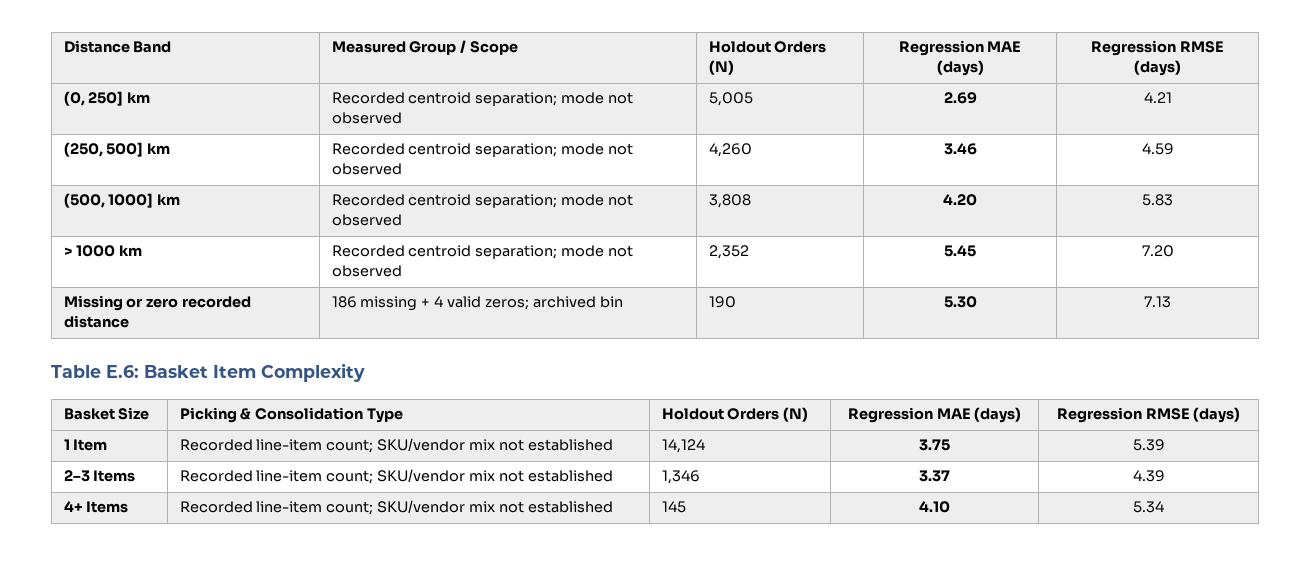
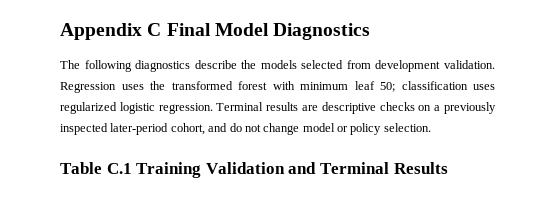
[63,40,172,53] [331,40,519,55] [708,41,827,53] [708,60,734,75] [898,40,1022,56] [936,60,984,76] [1091,40,1224,56] [1134,60,1181,76] [63,91,151,106] [331,92,634,106] [331,112,402,124] [708,92,753,106] [943,92,977,104] [1143,92,1172,103] [63,142,171,157] [331,143,634,157] [331,163,402,175] [708,143,752,157] [943,143,977,155] [1141,143,1174,155] [63,193,181,208] [331,194,634,208] [331,214,402,226] [708,194,751,208] [943,194,977,206] [1142,194,1173,206] [63,245,143,257] [331,245,634,259] [331,265,402,277] [708,245,749,259] [944,245,976,257] [1141,245,1174,257] [63,295,252,311] [63,315,129,328] [331,296,623,311] [708,296,736,308] [943,296,977,308] [1144,296,1171,308] [51,363,365,382] [63,407,150,420] [179,407,404,423] [661,407,809,422] [847,407,1022,423] [1056,407,1241,423] [63,439,108,451] [179,438,614,453] [661,439,705,453] [919,439,950,451] [1132,439,1165,451] [63,470,136,482] [179,469,614,484] [661,470,700,484] [919,470,950,482] [1132,470,1165,482] [63,501,129,513] [179,500,614,515] [661,501,686,513] [919,501,950,513] [1133,501,1164,513] Distance Band | Measured Group / Scope | Holdout Orders (N) | Regression MAE (days) | Regression RMSE (days) // (0, 250] km | Recorded centroid separation; mode not observed | 5,005 | 2.69 | 4.21 // (250, 500] km | Recorded centroid separation; mode not observed | 4,260 | 3.46 | 4.59 // (500, 1000] km | Recorded centroid separation; mode not observed | 3,808 | 4.20 | 5.83 // > 1000 km | Recorded centroid separation; mode not observed | 2,352 | 5.45 | 7.20 // Missing or zero recorded distance | 186 missing + 4 valid zeros; archived bin | 190 | 5.30 | 7.13 // Table E.6: Basket Item Complexity // Basket Size | Picking & Consolidation Type | Holdout Orders (N) | Regression MAE (days) | Regression RMSE (days) // 1 Item | Recorded line-item count; SKU/vendor mix not established | 14,124 | 3.75 | 5.39 // 2–3 Items | Recorded line-item count; SKU/vendor mix not established | 1,346 | 3.37 | 4.39 // 4+ Items | Recorded line-item count; SKU/vendor mix not established | 145 | 4.10 | 5.34 -> [60,23,371,40] [60,60,495,72] [60,81,495,93] [60,102,497,114] [60,123,431,135] [60,162,448,178] Appendix C Final Model Diagnostics // The following diagnostics describe the models selected from development validation. Regression uses the transformed forest with minimum leaf 50; classification uses regularized logistic regression. Terminal results are descriptive checks on a previously inspected later-period cohort, and do not change model or policy selection. // Table C.1 Training Validation and Terminal Results

